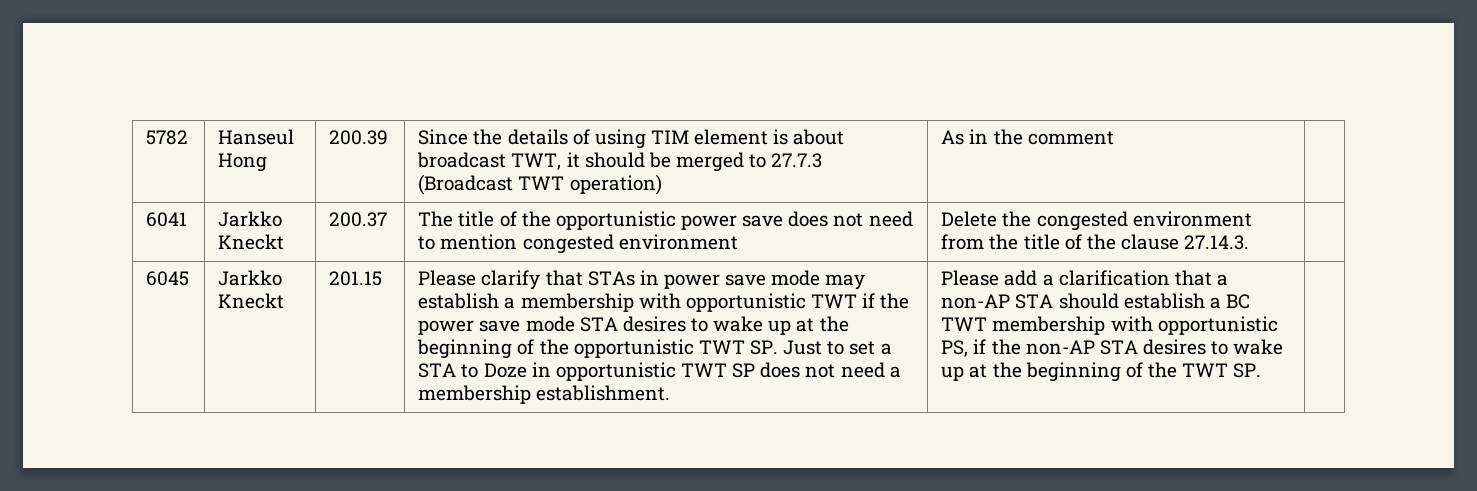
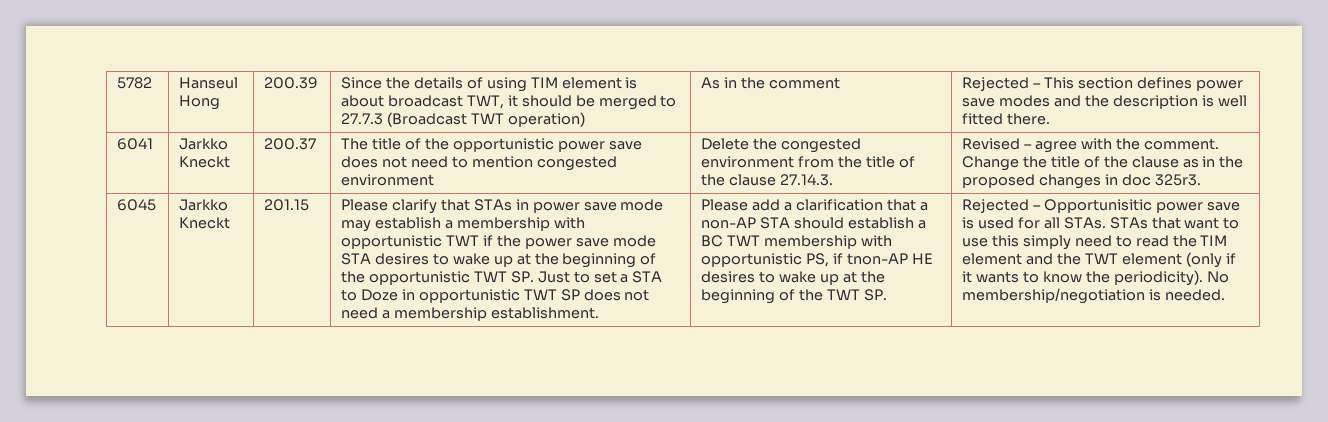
(1114, 138) none -> [962,77,1243,91] [962,95,1247,109] [962,113,1050,125] Rejected – This section defines power save modes and the description is well fitted there.
(1250, 242) none -> [962,138,1219,153] [962,156,1244,171] [962,174,1201,189] Revised – agree with the comment. Change the title of the clause as in the proposed changes in doc 325r3.
[991,339,1138,355] the non-AP STA -> [846,253,933,265] tnon-AP HE
(1262, 370) none -> [962,199,1240,213] [962,217,1240,229] [962,235,1228,250] [962,252,1236,268] [962,270,1229,286] [962,288,1225,304] Rejected – Opportunisitic power save is used for all STAs. STAs that want to use this simply need to read the TIM element and the TWT element (only if it wants to know the periodicity). No membership/negotiation is needed.

